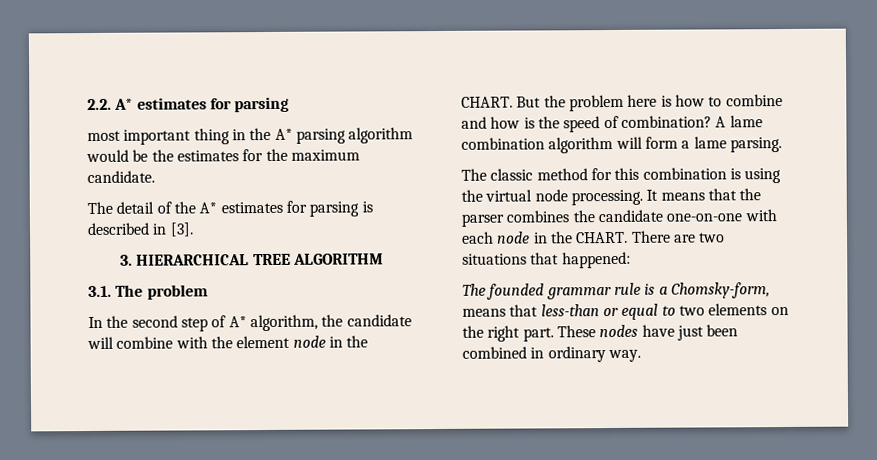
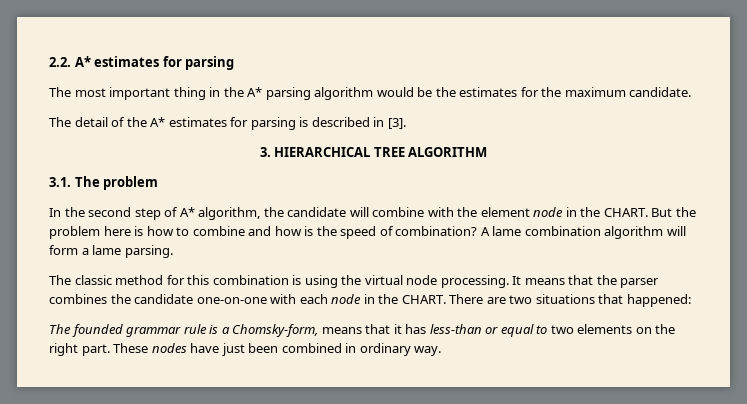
(290, 104) none -> [49,87,71,97] The
(539, 310) none -> [393,324,427,334] it has

